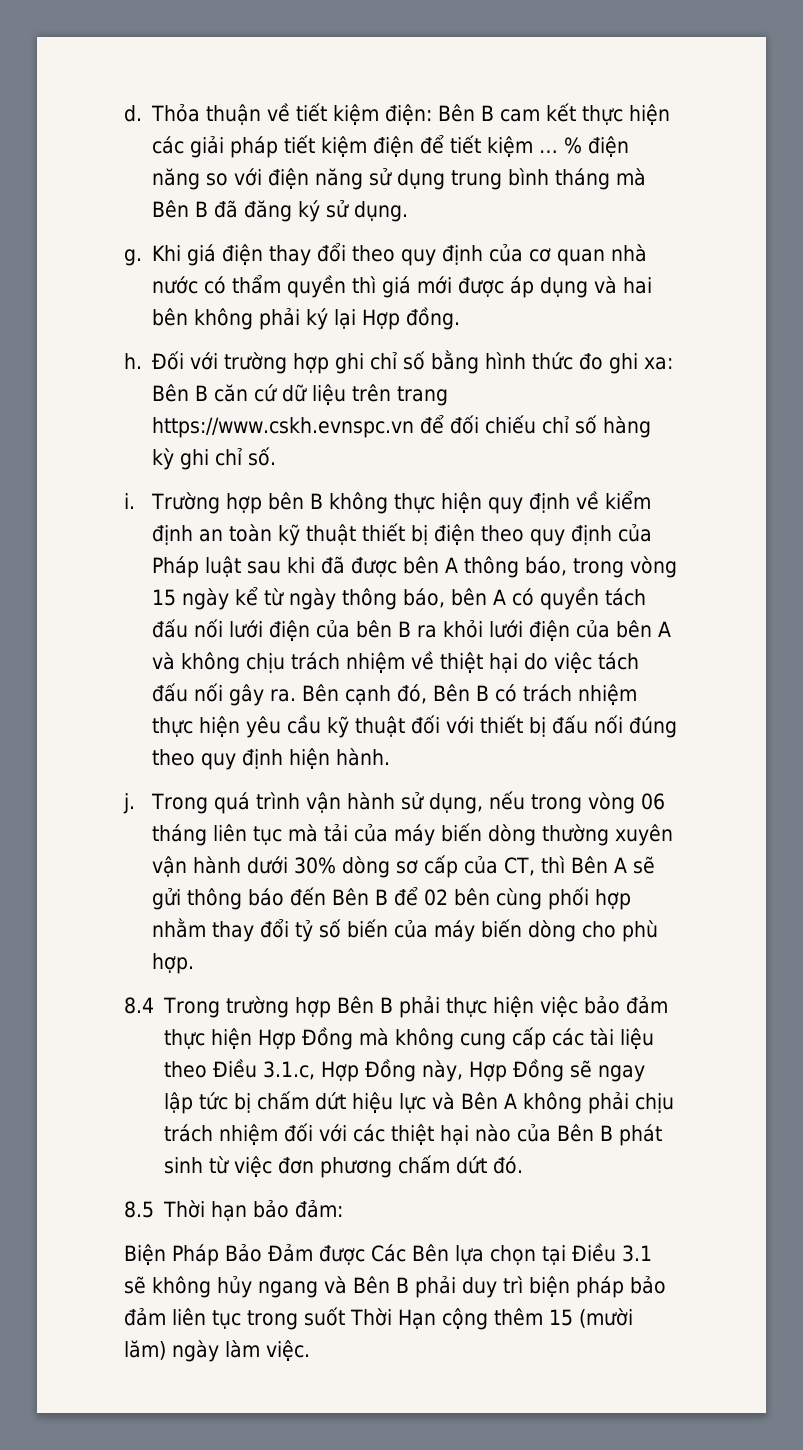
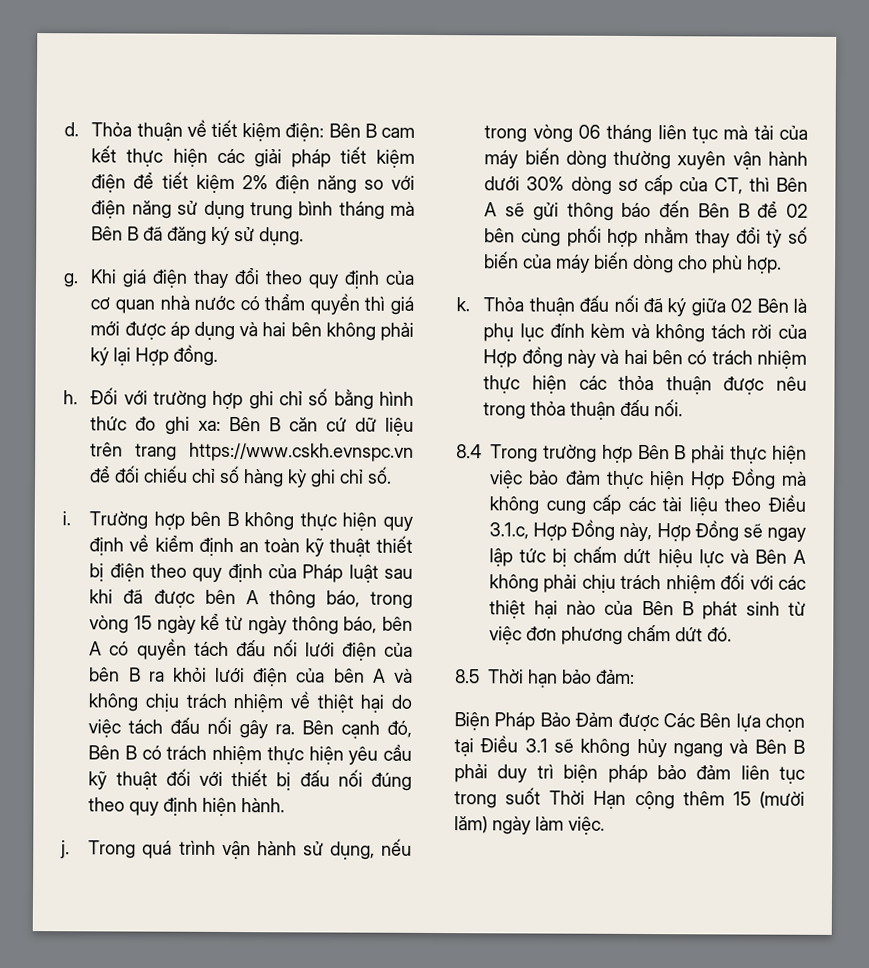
[539,137,583,154] … % -> [241,175,268,190] 2%
(195, 963) none -> [456,294,807,317] [483,323,807,343] [483,346,807,369] [483,375,807,395] [483,399,684,420] // k. Thỏa thuận đấu nối đã ký giữa 02 Bên là phụ lục đính kèm và không tách rời của Hợp đồng này và hai bên có trách nhiệm thực hiện các thỏa thuận được nêu trong thỏa thuận đấu nối.

